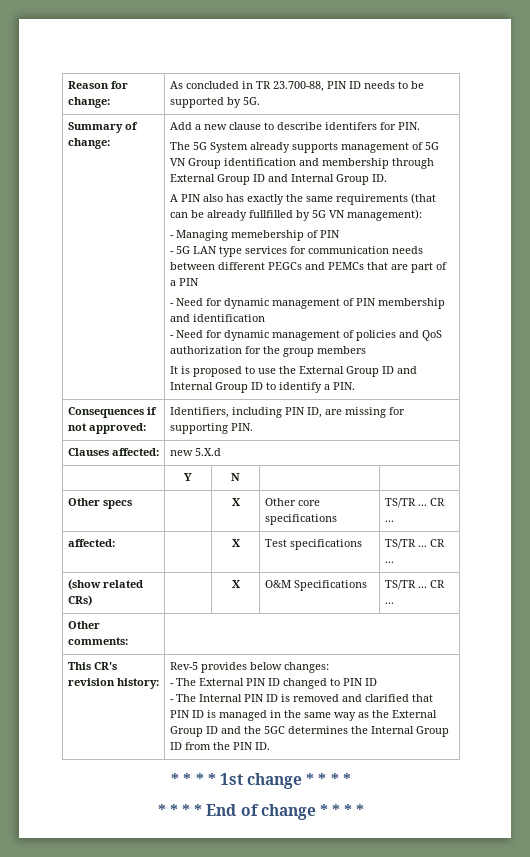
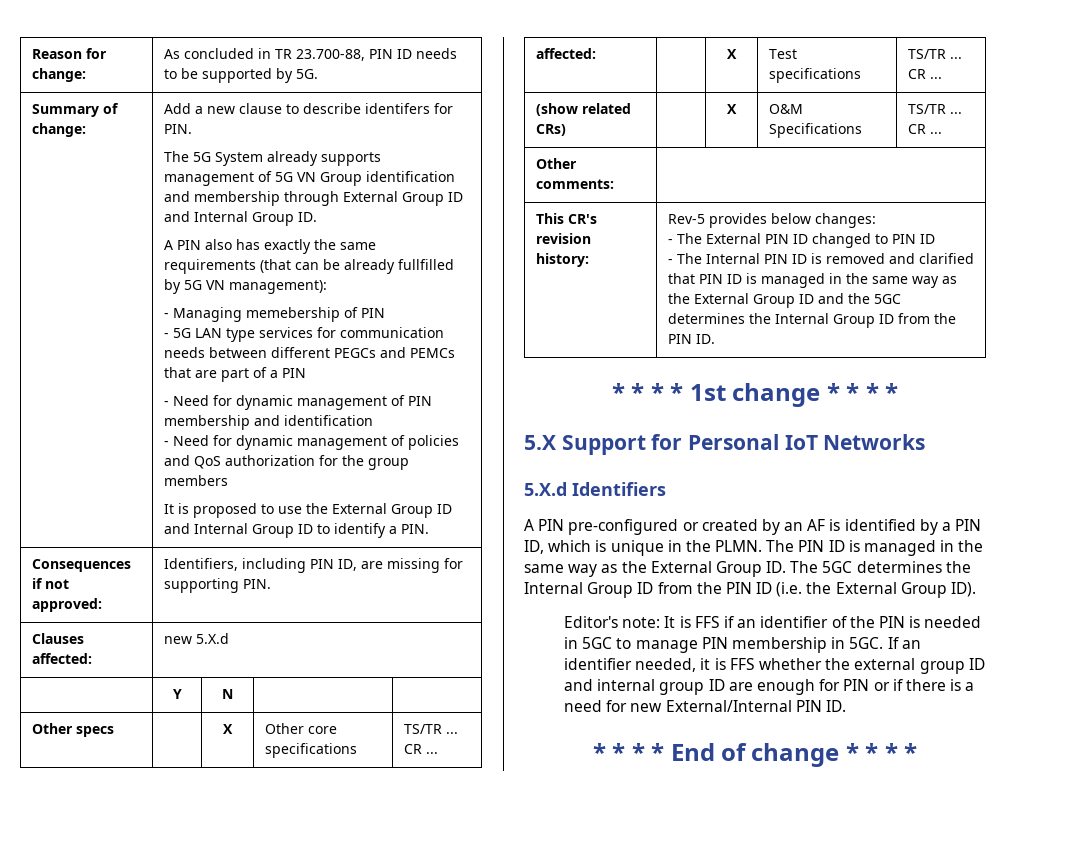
(351, 779) none -> [524,434,926,455] [524,482,666,496] [524,519,982,535] [524,540,984,556] [524,561,971,577] [524,582,977,598] [564,616,982,628] [564,637,921,653] [564,658,985,674] [564,679,975,695] [564,700,846,712] // 5.X Support for Personal IoT Networks // 5.X.d Identifiers // A PIN pre-configured or created by an AF is identified by a PIN ID, which is unique in the PLMN. The PIN ID is managed in the same way as the External Group ID. The 5GC determines the Internal Group ID from the PIN ID (i.e. the External Group ID). // Editor's note: It is FFS if an identifier of the PIN is needed in 5GC to manage PIN membership in 5GC. If an identifier needed, it is FFS whether the external group ID and internal group ID are enough for PIN or if there is a need for new External/Internal PIN ID.

